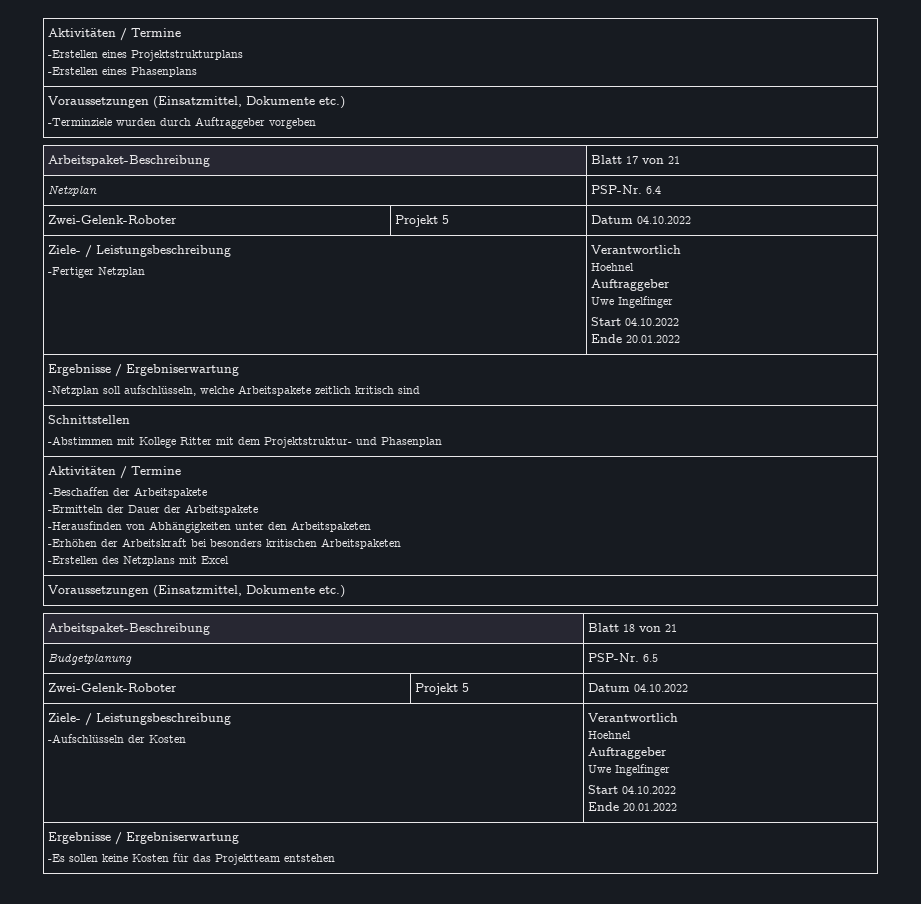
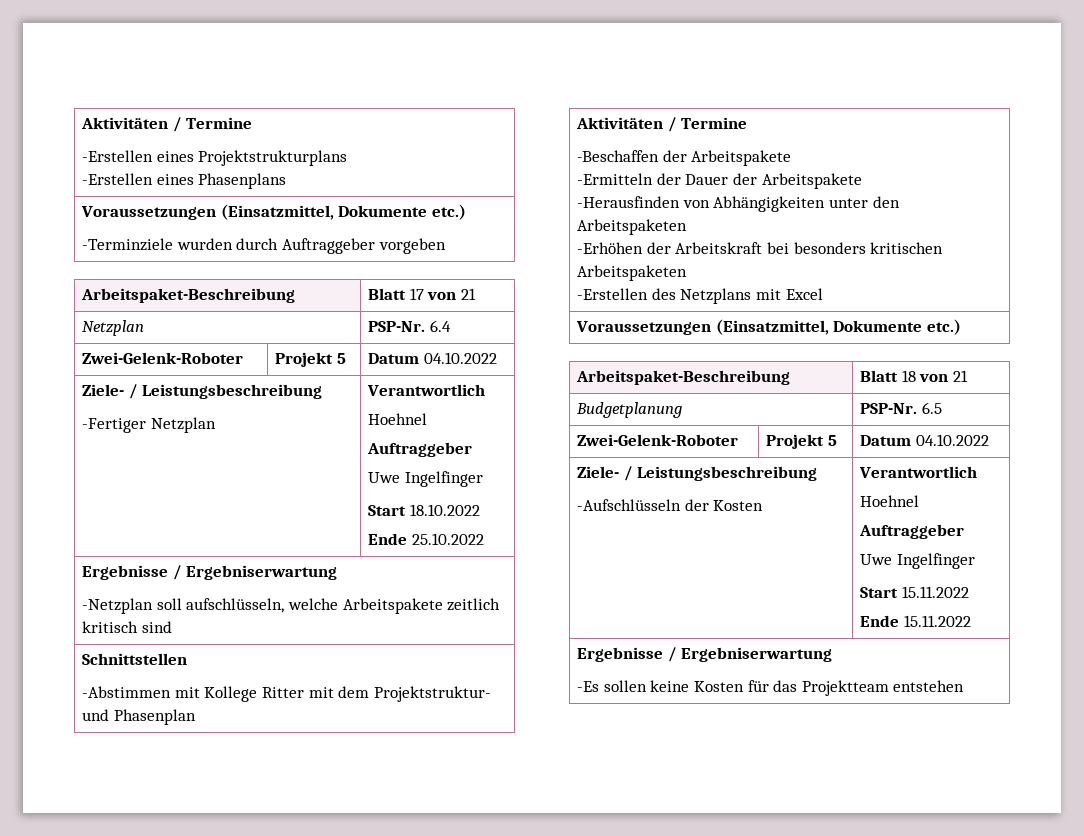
[625,318,680,326] [591,334,681,343] 04.10.2022 // Ende 20.01.2022 -> [409,504,480,516] [368,533,484,545] 18.10.2022 // Ende 25.10.2022
[622,786,677,794] [588,802,678,811] 04.10.2022 // Ende 20.01.2022 -> [901,586,969,598] [860,615,971,627] 15.11.2022 // Ende 15.11.2022

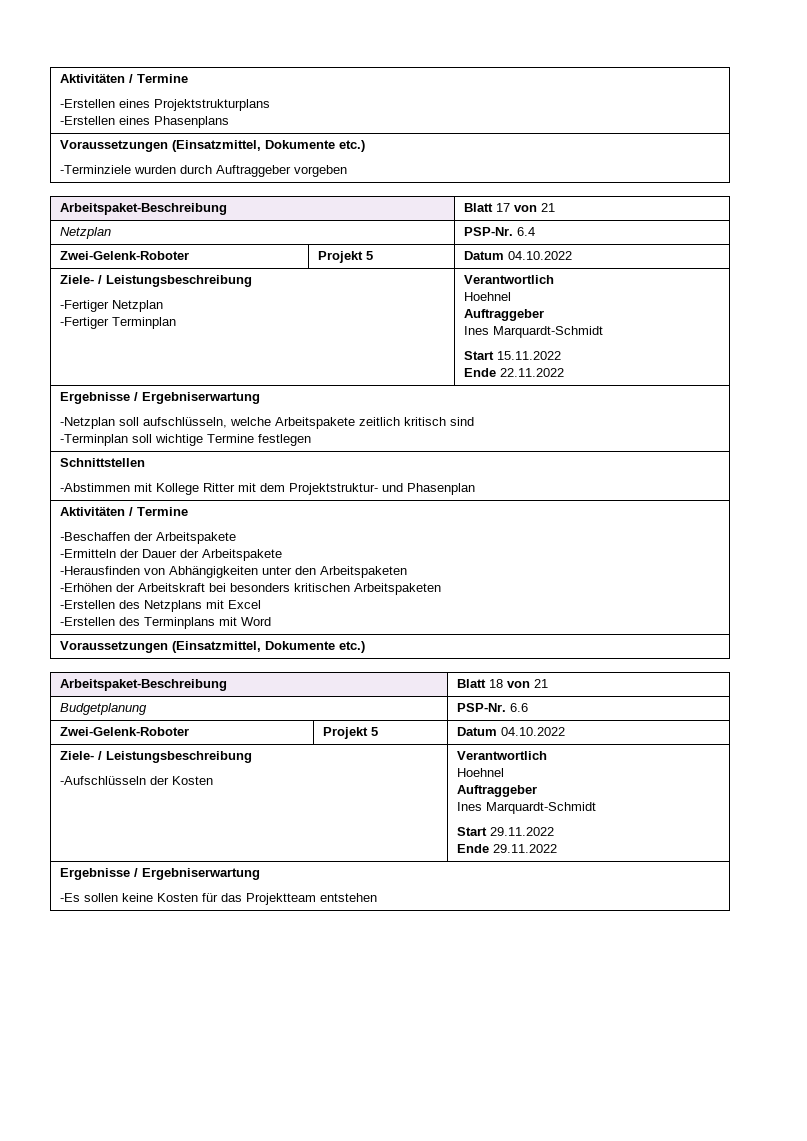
[367,384,486,396] [368,413,428,425] [367,442,473,457] [368,471,483,487] [368,504,480,516] [368,533,484,545] | Verantwortlich // Hoehnel // Auftraggeber // Uwe Ingelfinger // Start 18.10.2022 // Ende 25.10.2022 -> [60,317,177,329] [464,275,555,284] [464,292,512,301] [464,309,545,321] [464,326,604,338] [464,351,562,360] [464,368,565,377] // -Fertiger Terminplan | Verantwortlich // Hoehnel // Auftraggeber // Ines Marquardt-Schmidt // Start 15.11.2022 // Ende 22.11.2022
(172, 627) none -> [60,434,312,446] // -Terminplan soll wichtige Termine festlegen
(823, 294) none -> [60,617,272,629] // -Erstellen des Terminplans mit Word
[921,402,942,414] 6.5 -> [510,703,529,712] 6.6
[860,553,975,569] [860,586,969,598] [860,615,971,627] Uwe Ingelfinger // Start 15.11.2022 // Ende 15.11.2022 -> [457,802,597,814] [457,827,555,836] [457,844,558,853] Ines Marquardt-Schmidt // Start 29.11.2022 // Ende 29.11.2022

